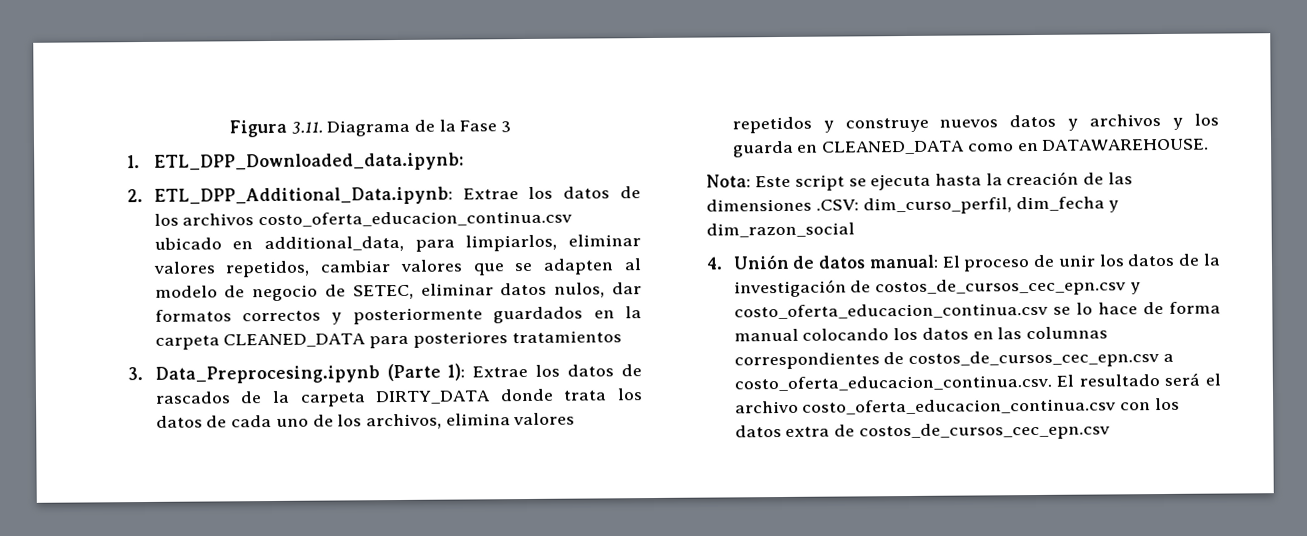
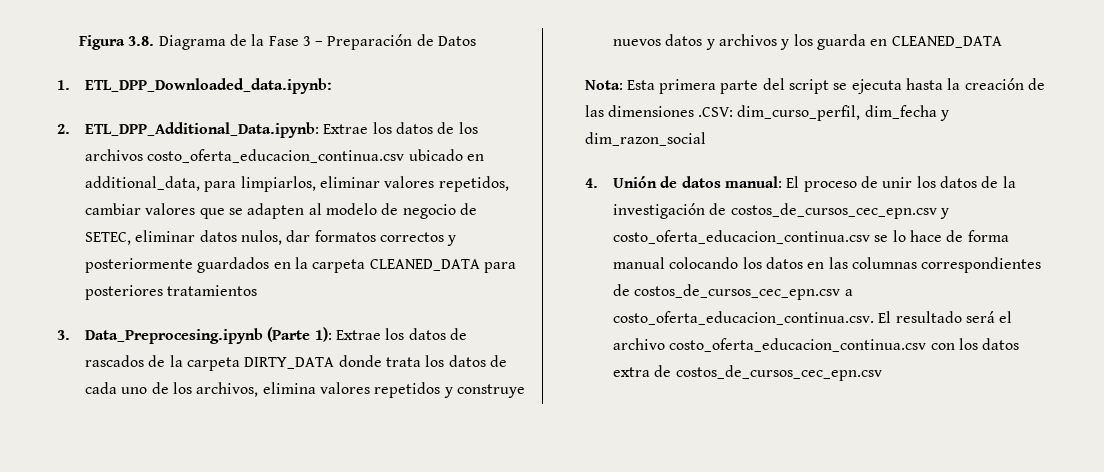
[290,121,323,134] 3.11. -> [128,36,155,46] 3.8.
(512, 127) none -> [315,34,477,50] – Preparación de Datos
[967,138,1210,152] [706,174,792,188] como en DATAWAREHOUSE. // Nota: Este -> [584,78,785,94] // Nota: Esta primera parte del

